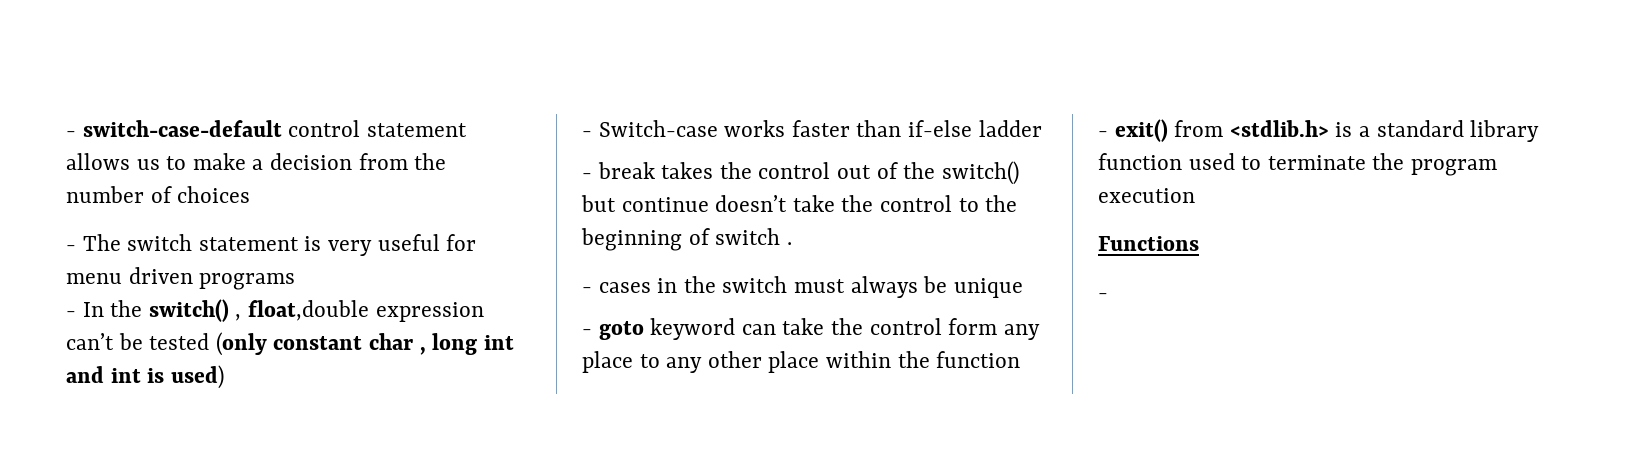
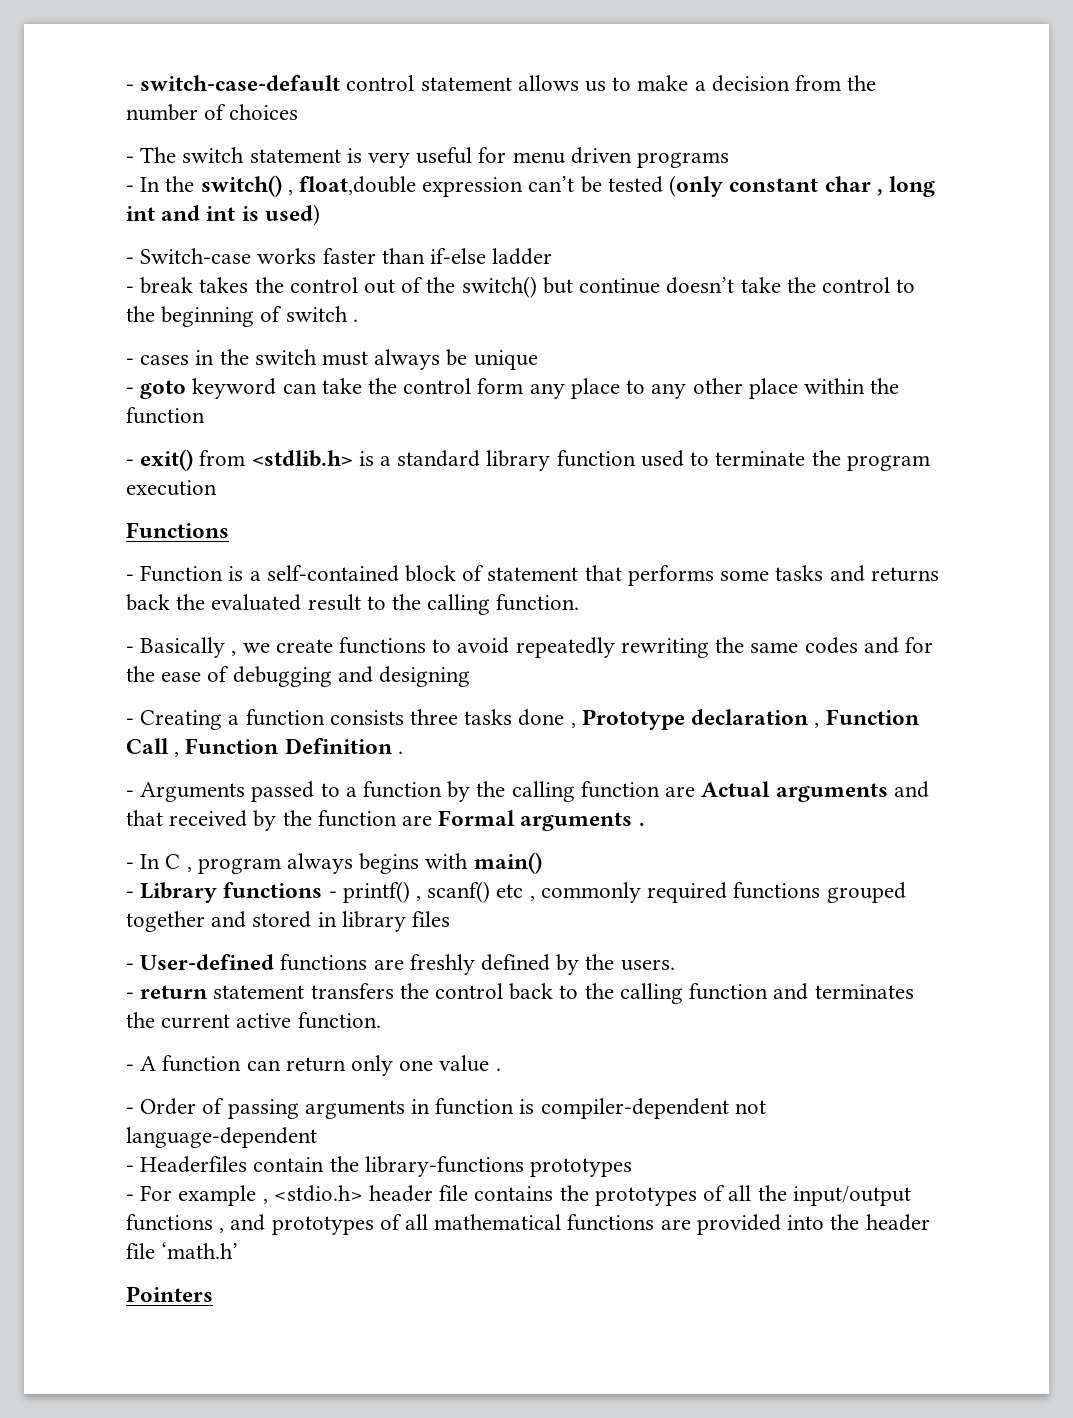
(1108, 296) none -> [140,565,939,586] [126,594,580,615] [126,637,933,658] [126,666,471,687] [126,709,919,730] [126,738,403,757] [126,781,929,802] [126,810,645,831] [126,852,542,874] [126,881,906,903] [126,911,451,932] [126,954,675,975] [126,983,914,1004] [126,1012,381,1029] [126,1055,501,1076] [126,1098,766,1119] [126,1127,317,1148] [126,1156,633,1177] [126,1185,911,1206] [126,1214,930,1235] [126,1242,239,1259] [126,1286,213,1302] Function is a self-contained block of statement that performs some tasks and returns back the evaluated result to the calling function. // - Basically , we create functions to avoid repeatedly rewriting the same codes and for the ease of debugging and designing // - Creating a function consists three tasks done , Prototype declaration , Function Call , Function Definition . // - Arguments passed to a function by the calling function are Actual arguments and that received by the function are Formal arguments . // - In C , program always begins with main() // - Library functions - printf() , scanf() etc , commonly required functions grouped together and stored in library files // - User-defined functions are freshly defined by the users. // - return statement transfers the control back to the calling function and terminates the current active function. // - A function can return only one value . // - Order of passing arguments in function is compiler-dependent not language-dependent // - Headerfiles contain the library-functions prototypes // - For example , <stdio.h> header file contains the prototypes of all the input/output functions , and prototypes of all mathematical functions are provided into the header file ‘math.h’ // Pointers

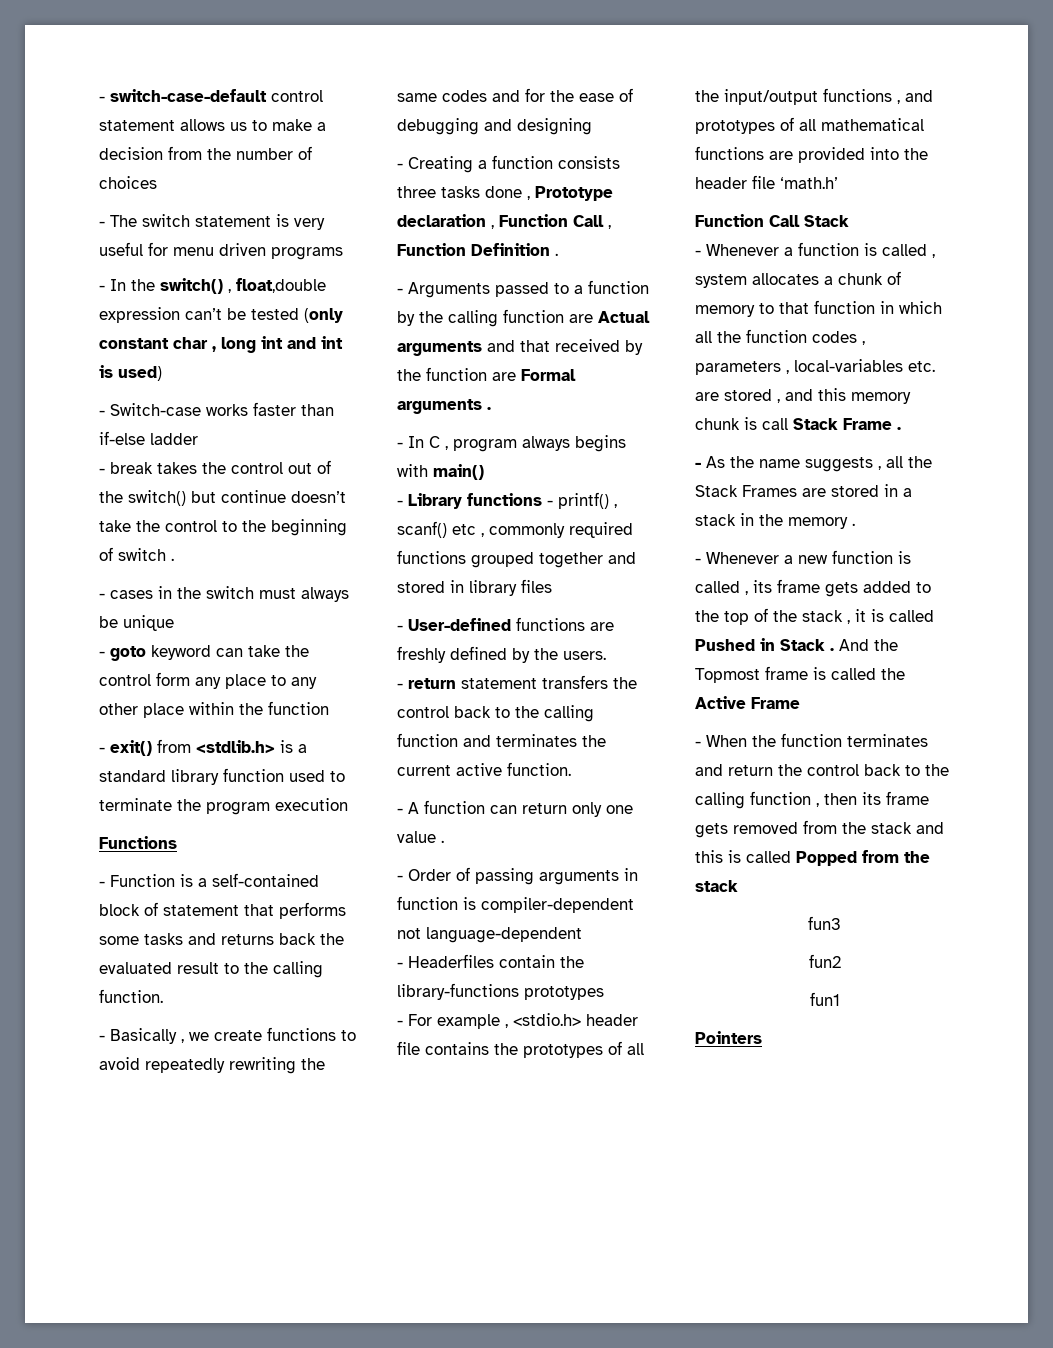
(239, 1250) none -> [695,214,849,227] [695,242,935,258] [695,271,901,288] [695,300,942,317] [695,329,865,345] [695,359,935,375] [695,388,911,404] [695,417,901,430] [695,456,932,472] [695,484,912,497] [695,513,855,529] [695,550,911,564] [695,579,931,597] [695,608,934,625] [695,638,898,651] [695,666,905,683] [695,696,800,709] [695,733,928,747] [695,764,949,776] [695,791,929,809] [695,820,944,838] [695,850,930,866] [695,880,738,892] [808,916,841,930] [808,954,841,968] [809,992,840,1006] // Function Call Stack // - Whenever a function is called , system allocates a chunk of memory to that function in which all the function codes , parameters , local-variables etc. are stored , and this memory chunk is call Stack Frame . // - As the name suggests , all the Stack Frames are stored in a stack in the memory . // - Whenever a new function is called , its frame gets added to the top of the stack , it is called Pushed in Stack . And the Topmost frame is called the Active Frame // - When the function terminates and return the control back to the calling function , then its frame gets removed from the stack and this is called Popped from the stack // fun3 // fun2 // fun1

